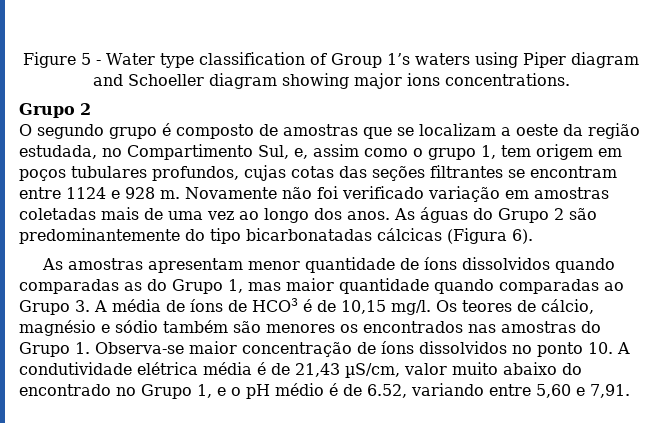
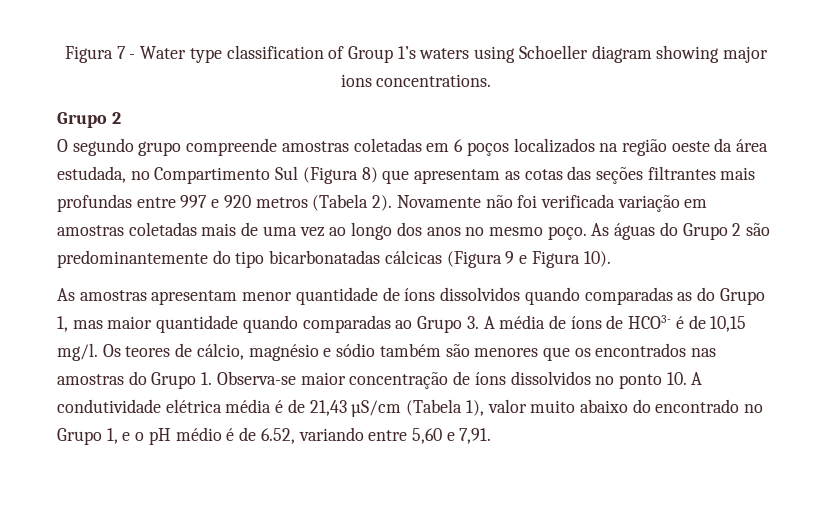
[23,52,92,68] Figure 5 -> [64,46,126,63] Figura 7
[522,52,639,68] [92,74,123,86] Piper diagram and -> (516, 54) none
[162,123,511,139] é composto de amostras que se localizam a -> [186,138,667,156] compreende amostras coletadas em 6 poços localizados na região
[588,123,640,139] região -> [736,139,769,152] área
[258,144,622,160] [19,165,617,181] [19,187,180,199] Sul, e, assim como o grupo 1, tem origem em poços tubulares profundos, cujas cotas das seções filtrantes se encontram entre 1124 e 928 m. -> [275,166,756,184] [57,194,393,212] Sul (Figura 8) que apresentam as cotas das seções filtrantes mais profundas entre 997 e 920 metros (Tabela 2).
[342,186,424,199] verificado -> [540,194,615,208] verificada
[347,211,390,220] anos. -> [426,226,587,240] anos no mesmo poço.
[512,229,533,244] 6). -> [505,251,611,268] 9 e Figura 10).
[252,298,298,312] HCO3 -> [628,315,672,329] HCO3-
(335, 328) none -> [542,347,570,361] que
[345,363,400,378] µS/cm, -> [351,399,484,417] µS/cm (Tabela 1),

